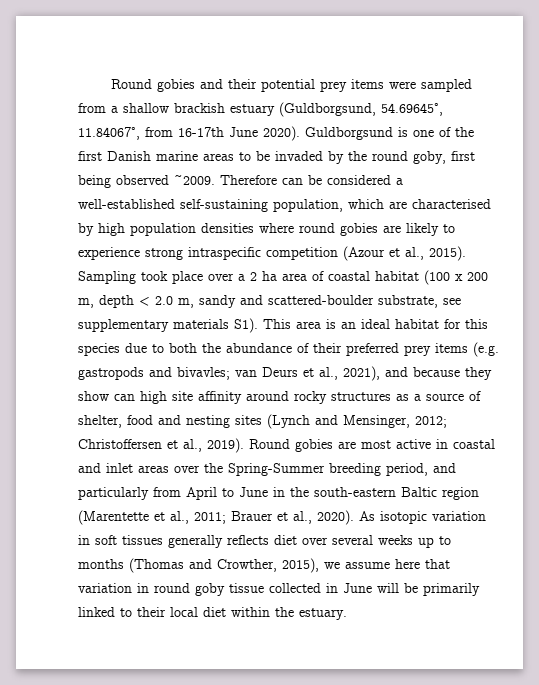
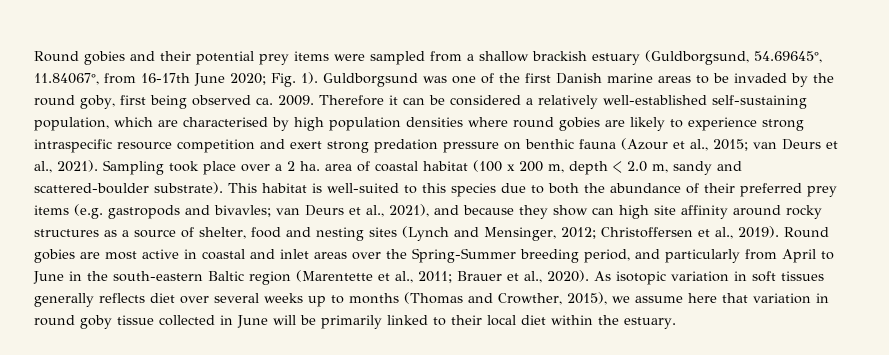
[263,126,408,141] 2020). Guldborgsund is -> [230,72,447,87] 2020; Fig. 1). Guldborgsund was
[174,174,277,185] ~2009. Therefore -> [255,95,398,106] ca. 2009. Therefore it
(403, 181) none -> [537,95,598,109] relatively
[266,246,466,261] competition (Azour et al., 2015). -> [117,138,838,153] [34,160,98,173] resource competition and exert strong predation pressure on benthic fauna (Azour et al., 2015; van Deurs et al., 2021).
[262,271,277,281] ha -> [300,161,320,171] ha.
[378,295,461,308] [78,318,461,333] substrate, see supplementary materials S1). This area is an ideal habitat for -> [154,182,417,194] substrate). This habitat is well-suited to

